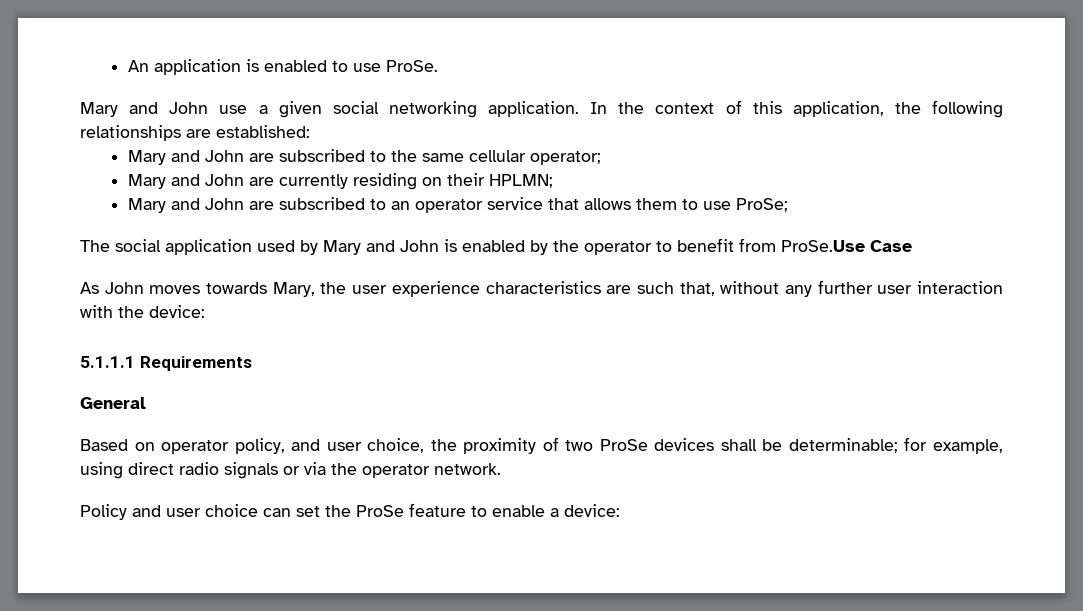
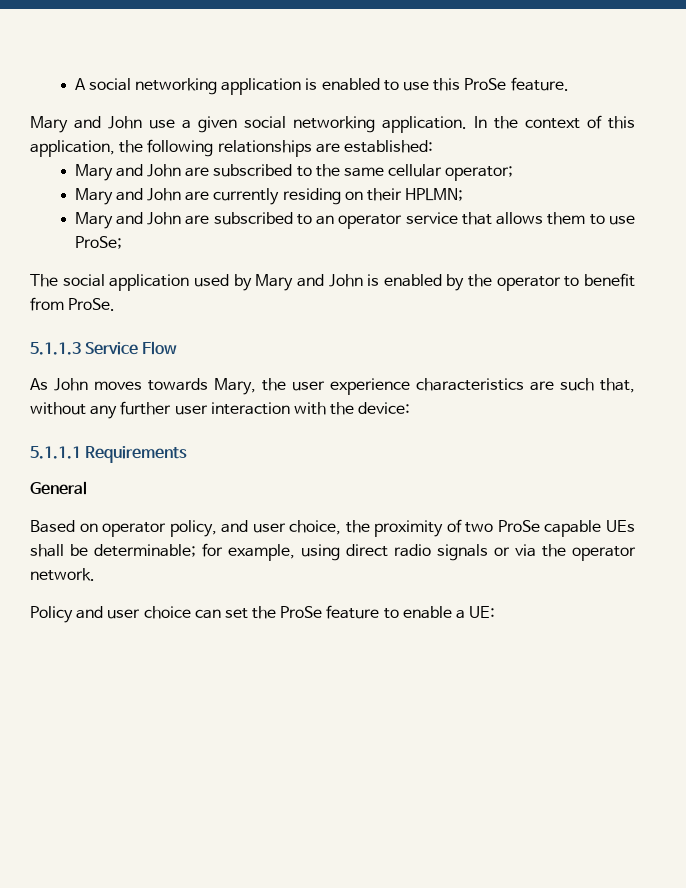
[128,60,150,72] An -> [74,78,218,95] A social networking
[386,60,439,72] ProSe. -> [433,77,569,91] this ProSe feature.
[781,240,912,252] ProSe.Use Case -> [68,298,116,311] [30,341,178,355] ProSe. // 5.1.1.3 Service Flow
[654,438,715,451] devices -> [544,520,636,537] capable UEs
[564,504,620,517] device: -> [469,606,496,618] UE:

